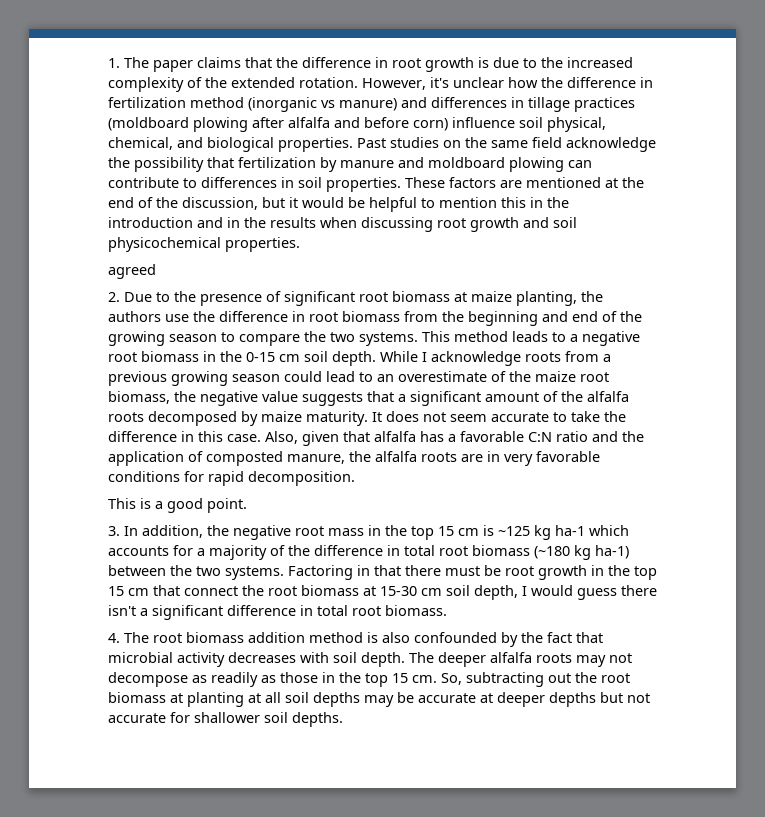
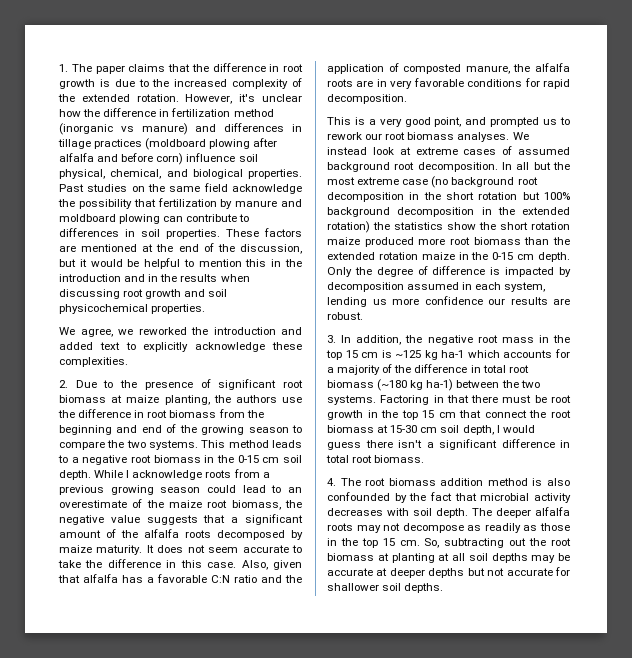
[108,264,156,279] agreed -> [59,327,302,337] [59,342,302,352] [59,357,128,367] We agree, we reworked the introduction and added text to explicitly acknowledge these complexities.
[167,498,247,513] good point. -> [379,117,570,127] [327,132,529,142] [327,146,570,155] [327,162,570,172] [327,176,538,188] [327,192,570,202] [327,207,570,217] [327,221,570,233] [327,237,570,247] [327,252,570,262] [327,266,571,277] [327,282,546,292] [327,296,570,307] [327,312,363,320] very good point, and prompted us to rework our root biomass analyses. We instead look at extreme cases of assumed background root decomposition. In all but the most extreme case (no background root decomposition in the short rotation but 100% background decomposition in the extended rotation) the statistics show the short rotation maize produced more root biomass than the extended rotation maize in the 0-15 cm depth. Only the degree of difference is impacted by decomposition assumed in each system, lending us more confidence our results are robust.

